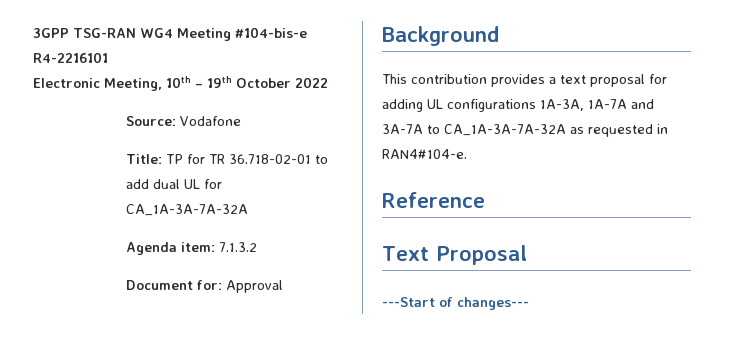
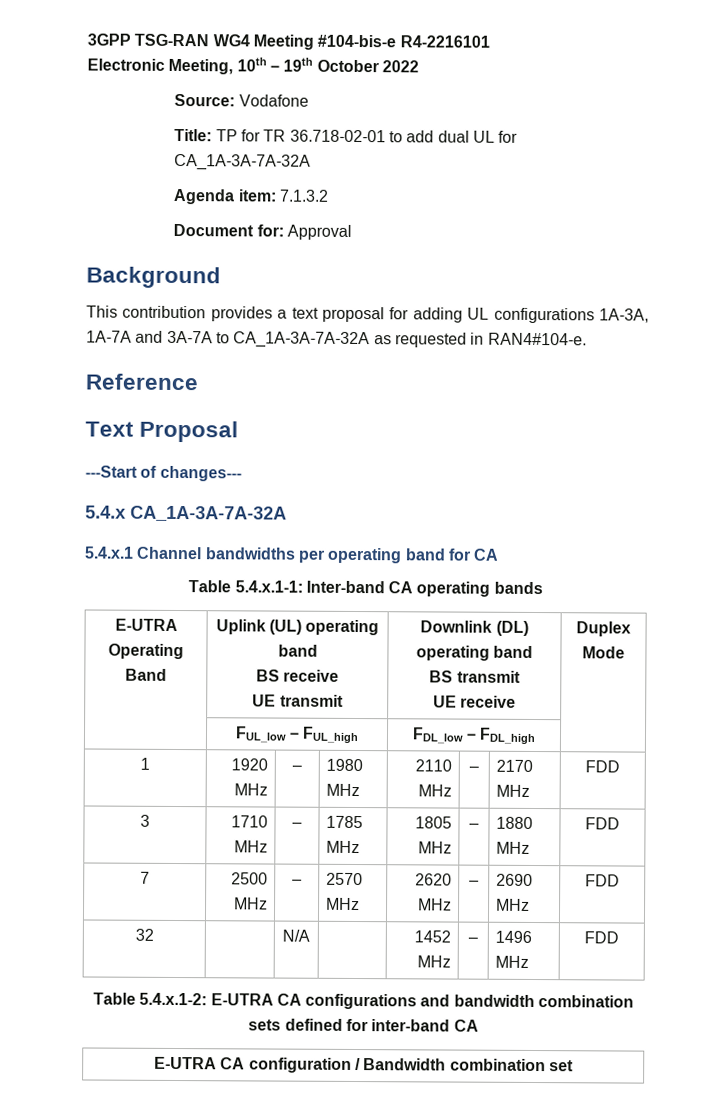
(529, 303) none -> [85,505,287,522] [84,546,500,564] [188,580,543,597] [114,618,178,632] [108,643,184,660] [125,668,167,681] [215,619,380,636] [277,644,318,657] [255,669,340,682] [252,694,344,707] [420,620,529,636] [415,645,534,661] [429,670,521,683] [432,695,517,708] [576,621,631,637] [582,646,625,659] [234,726,360,744] [411,727,537,745] [140,757,150,770] [230,758,268,771] [233,783,268,796] [292,765,302,771] [326,758,364,772] [326,783,361,797] [414,759,452,772] [417,784,452,797] [469,766,479,772] [496,759,534,772] [496,784,531,797] [585,760,620,773] [140,814,150,827] [230,815,268,828] [233,840,268,853] [292,822,302,828] [326,815,364,829] [326,840,361,854] [414,816,452,829] [417,841,452,854] [469,823,479,829] [496,816,534,829] [496,841,531,854] [585,817,620,830] [140,871,150,884] [230,872,268,885] [233,897,268,910] [292,879,302,885] [326,872,364,886] [326,897,361,911] [414,873,452,886] [417,898,452,911] [469,880,479,886] [496,873,534,886] [496,898,531,911] [585,874,620,887] [134,928,154,941] [282,929,310,942] [413,930,451,943] [416,955,451,968] [468,937,478,943] [495,930,533,943] [495,955,530,968] [584,931,619,944] [92,992,635,1010] [248,1018,479,1032] [154,1056,574,1073] // 5.4.x CA_1A-3A-7A-32A // 5.4.x.1 Channel bandwidths per operating band for CA // Table 5.4.x.1-1: Inter-band CA operating bands // E-UTRA Operating Band | Uplink (UL) operating band // BS receive // UE transmit | Downlink (DL) operating band // BS transmit // UE receive | Duplex Mode // | FUL_low – FUL_high | FDL_low – FDL_high | // 1 | 1920 MHz | – | 1980 MHz | 2110 MHz | – | 2170 MHz | FDD // 3 | 1710 MHz | – | 1785 MHz | 1805 MHz | – | 1880 MHz | FDD // 7 | 2500 MHz | – | 2570 MHz | 2620 MHz | – | 2690 MHz | FDD // 32 | | N/A | | 1452 MHz | – | 1496 MHz | FDD // Table 5.4.x.1-2: E-UTRA CA configurations and bandwidth combination sets defined for inter-band CA // E-UTRA CA configuration / Bandwidth combination set

